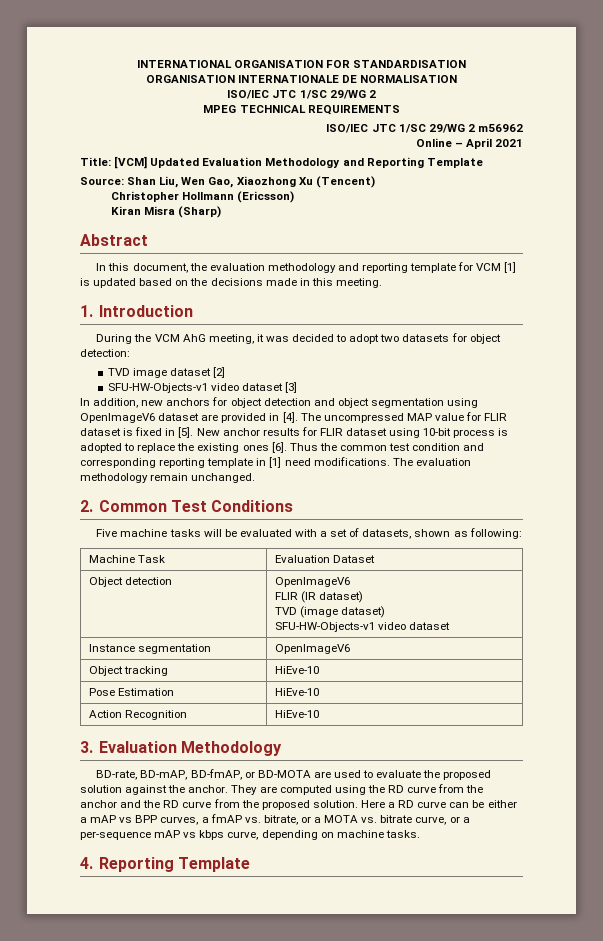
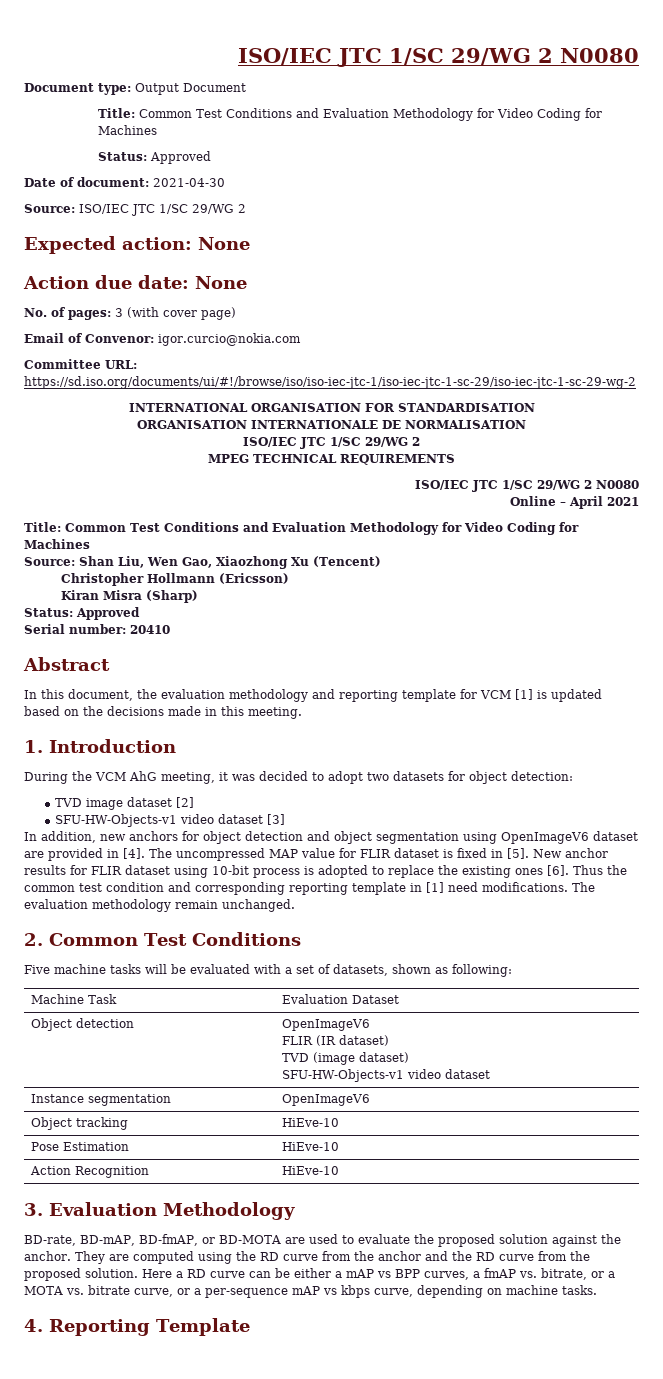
(136, 64) none -> [238,48,639,67] [24,83,246,95] [97,108,602,121] [97,125,157,135] [97,151,211,164] [24,177,225,187] [24,204,246,216] [24,236,250,254] [23,275,247,289] [24,307,236,320] [24,333,301,346] [24,359,137,369] [24,376,636,389] ISO/IEC JTC 1/SC 29/WG 2 N0080 // Document type: Output Document // Title: Common Test Conditions and Evaluation Methodology for Video Coding for Machines // Status: Approved // Date of document: 2021-04-30 // Source: ISO/IEC JTC 1/SC 29/WG 2 // Expected action: None // Action due date: None // No. of pages: 3 (with cover page) // Email of Convenor: igor.curcio@nokia.com // Committee URL: https://sd.iso.org/documents/ui/#!/browse/iso/iso-iec-jtc-1/iso-iec-jtc-1-sc-29/iso-iec-jtc-1-sc-29-wg-2 //
[478,124,524,132] m56962 -> [596,480,639,489] N0080
[114,156,483,169] [VCM] Updated Evaluation Methodology and Reporting Template -> [65,522,579,535] [24,539,90,549] Common Test Conditions and Evaluation Methodology for Video Coding for Machines
(222, 212) none -> [24,607,140,620] [24,624,170,634] // Status: Approved // Serial number: 20410

